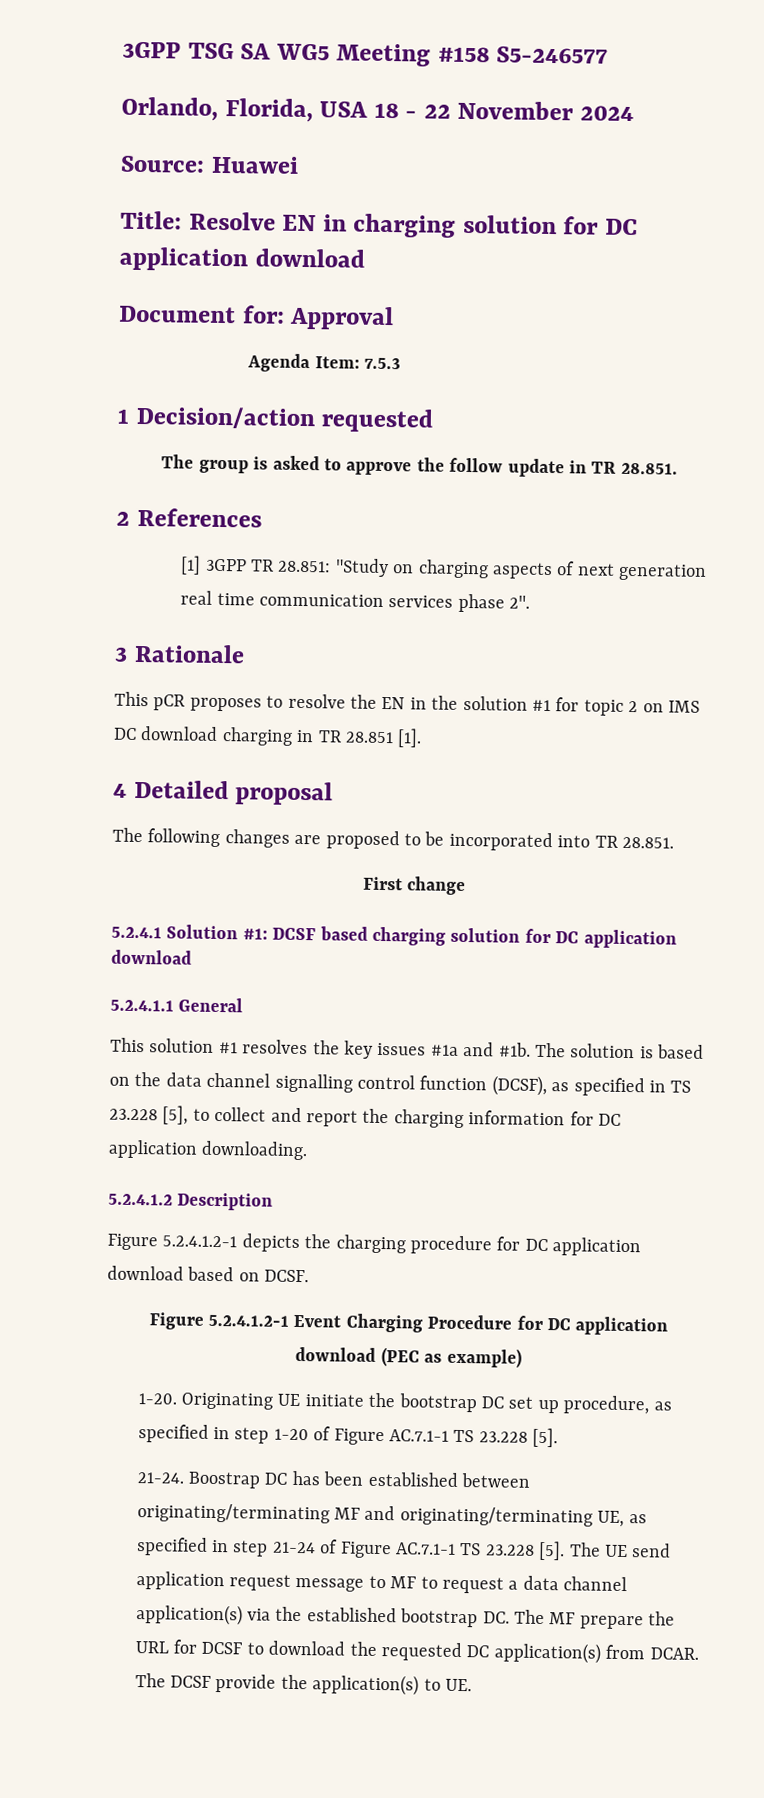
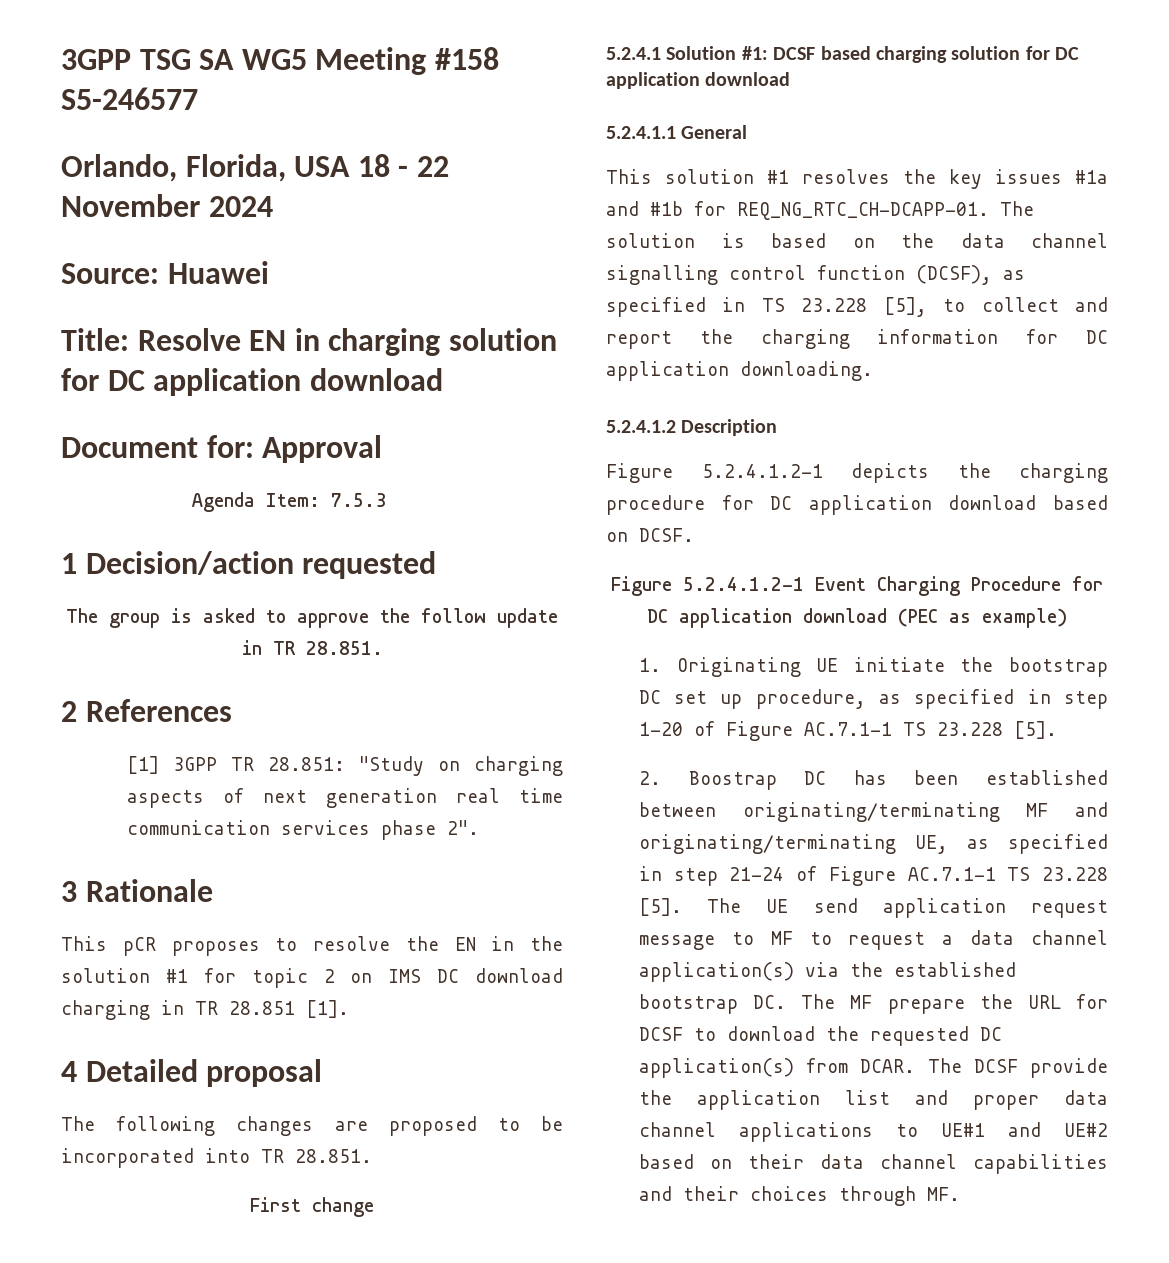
[498,1042,531,1057] #1b. -> [650,201,989,220] #1b for REQ_NG_RTC_CH-DCAPP-01.
[137,1393,177,1405] 1-20. -> [638,658,661,672] 1.
[136,1472,184,1484] 21-24. -> [638,771,661,785] 2.
[312,1674,473,1696] application(s) to UE. -> [696,1090,1108,1110] [638,1122,1108,1142] [638,1154,1108,1174] [638,1186,960,1206] application list and proper data channel applications to UE#1 and UE#2 based on their data channel capabilities and their choices through MF.

